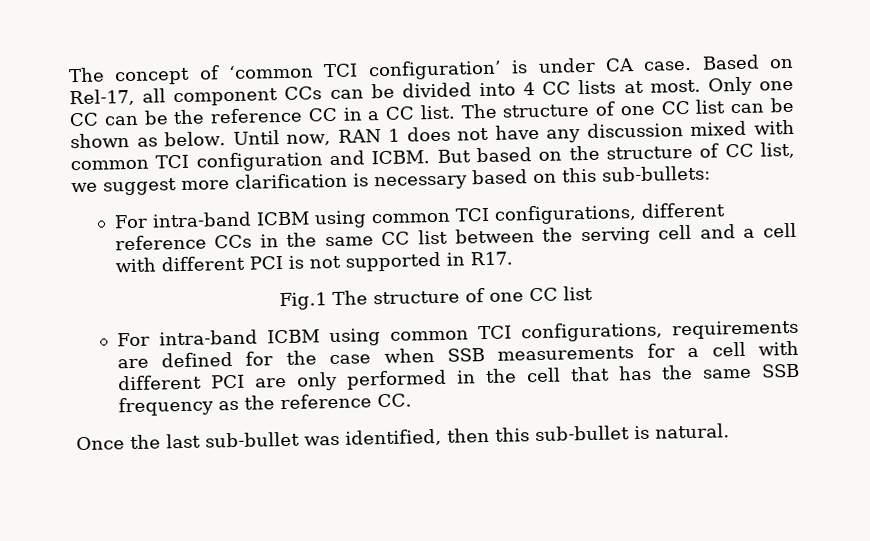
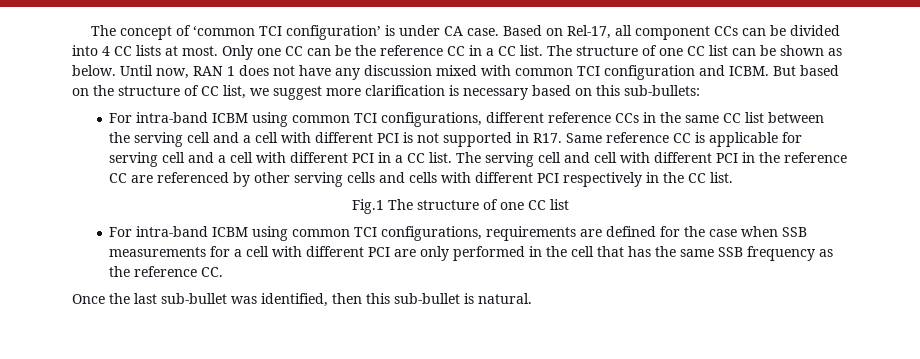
(513, 258) none -> [566,132,803,147] [109,152,848,167] [109,172,734,187] Same reference CC is applicable for serving cell and a cell with different PCI in a CC list. The serving cell and cell with different PCI in the reference CC are referenced by other serving cells and cells with different PCI respectively in the CC list.

